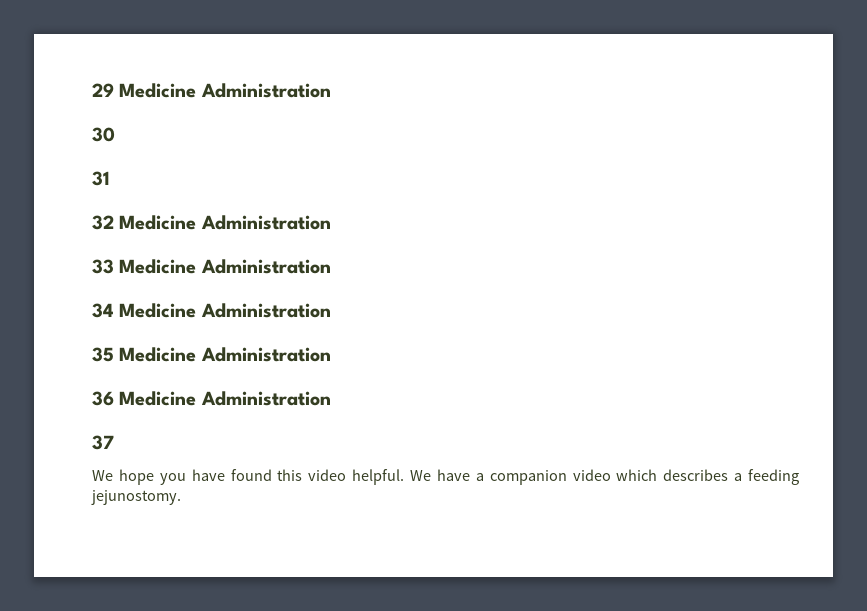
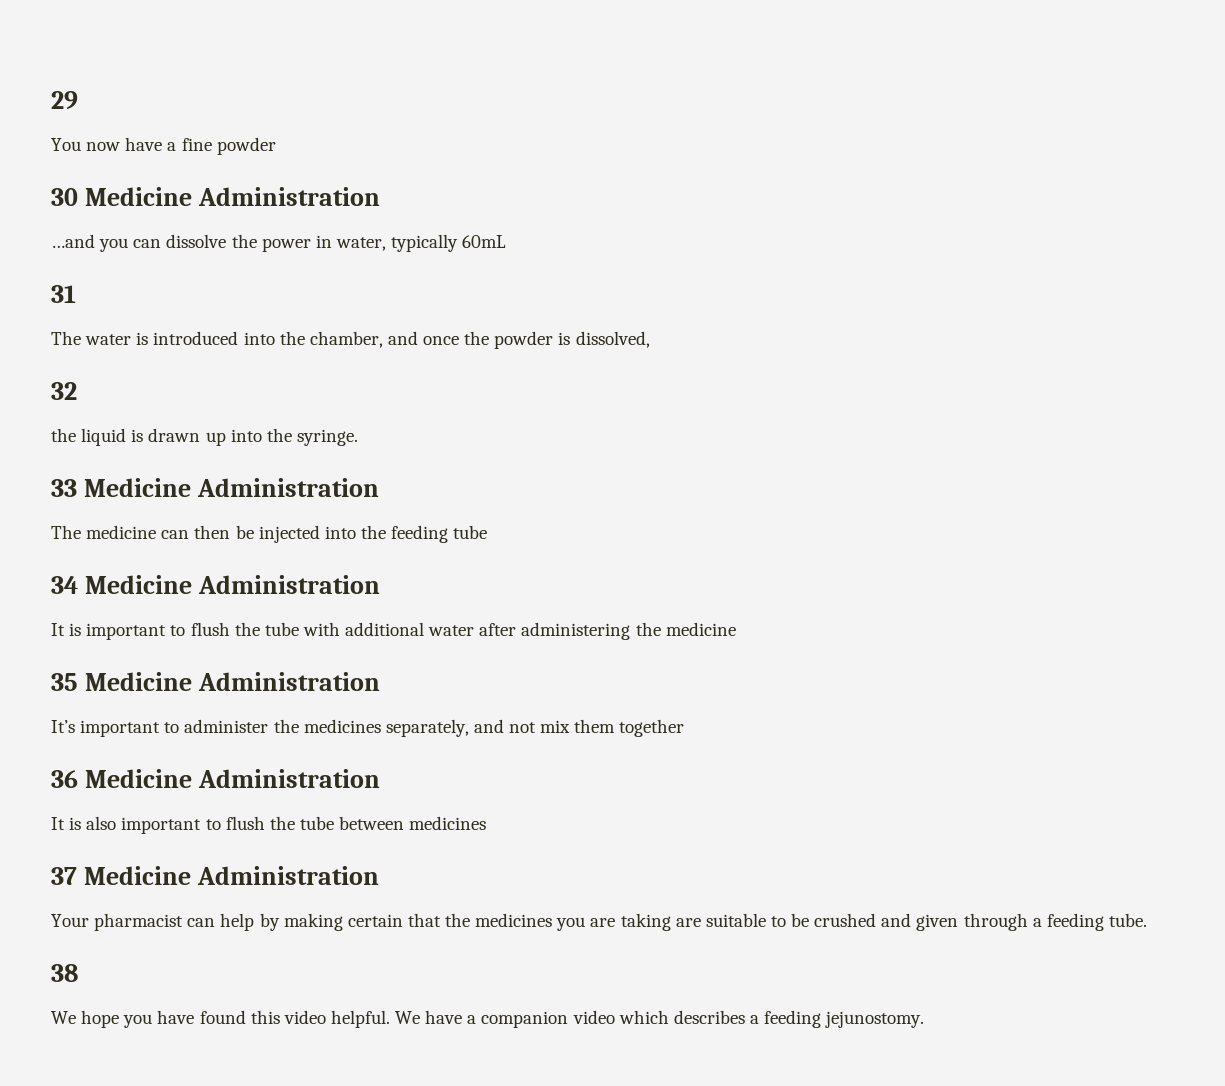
[119,83,331,98] [92,127,115,142] [92,171,110,186] [92,215,331,230] [92,259,331,274] [92,303,331,318] [92,347,331,362] [92,391,331,406] [92,435,114,450] Medicine Administration // 30 // 31 // 32 Medicine Administration // 33 Medicine Administration // 34 Medicine Administration // 35 Medicine Administration // 36 Medicine Administration // 37 -> [51,137,276,155] [51,187,380,206] [51,234,507,252] [51,285,76,303] [51,331,650,349] [51,382,77,400] [51,428,358,446] [51,478,379,497] [51,525,488,543] [51,575,380,594] [51,622,736,640] [51,672,380,691] [51,719,685,737] [51,769,380,788] [51,816,487,834] [51,866,379,885] [51,913,1147,931] [51,964,78,982] // You now have a fine powder // 30 Medicine Administration // …and you can dissolve the power in water, typically 60mL // 31 // The water is introduced into the chamber, and once the powder is dissolved, // 32 // the liquid is drawn up into the syringe. // 33 Medicine Administration // The medicine can then be injected into the feeding tube // 34 Medicine Administration // It is important to flush the tube with additional water after administering the medicine // 35 Medicine Administration // It’s important to administer the medicines separately, and not mix them together // 36 Medicine Administration // It is also important to flush the tube between medicines // 37 Medicine Administration // Your pharmacist can help by making certain that the medicines you are taking are suitable to be crushed and given through a feeding tube. // 38

